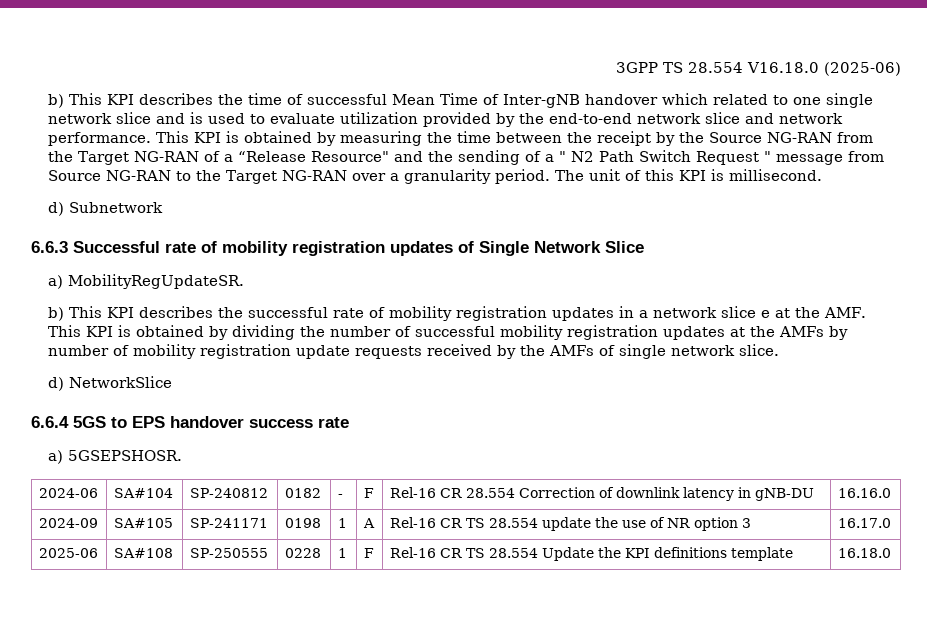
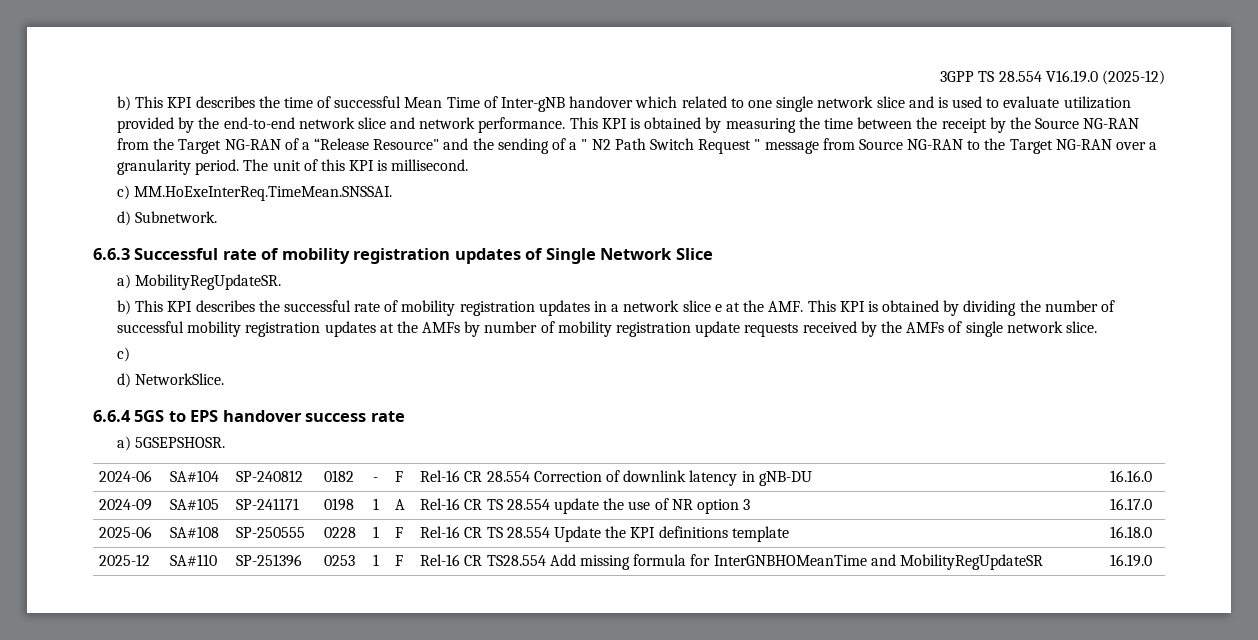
[747,62,901,76] V16.18.0 (2025-06) -> [1045,70,1165,85] V16.19.0 (2025-12)
[48,202,164,216] // d) Subnetwork -> [117,185,393,201] [117,211,218,226] // c) MM.HoExeInterReq.TimeMean.SNSSAI. // d) Subnetwork.
[48,376,173,391] // d) NetworkSlice -> [117,347,131,362] [117,373,225,388] // c) // d) NetworkSlice.
(891, 553) none -> [99,554,151,566] [170,554,218,566] [236,554,303,567] [324,555,356,566] [373,554,380,566] [395,555,404,566] [420,554,1043,570] [1110,554,1153,567] // 2025-12 | SA#110 | SP-251396 | 0253 | 1 | F | Rel-16 CR TS28.554 Add missing formula for InterGNBHOMeanTime and MobilityRegUpdateSR | 16.19.0

